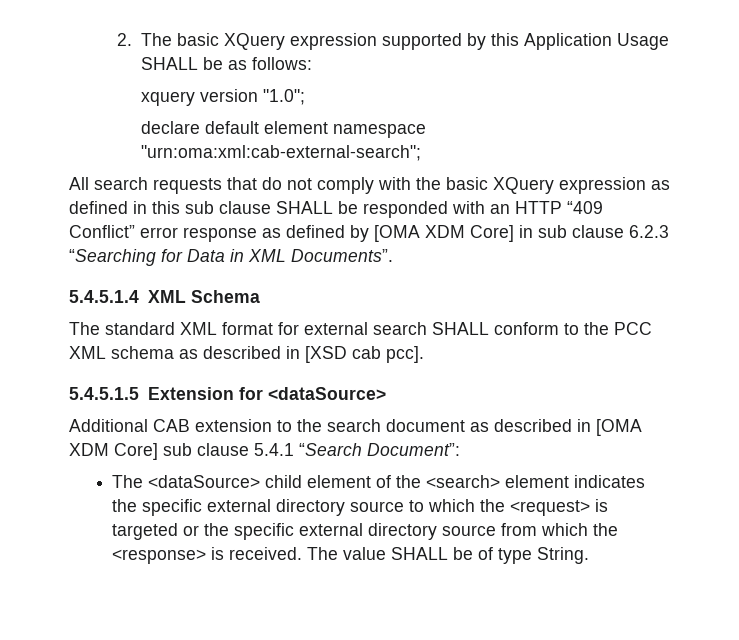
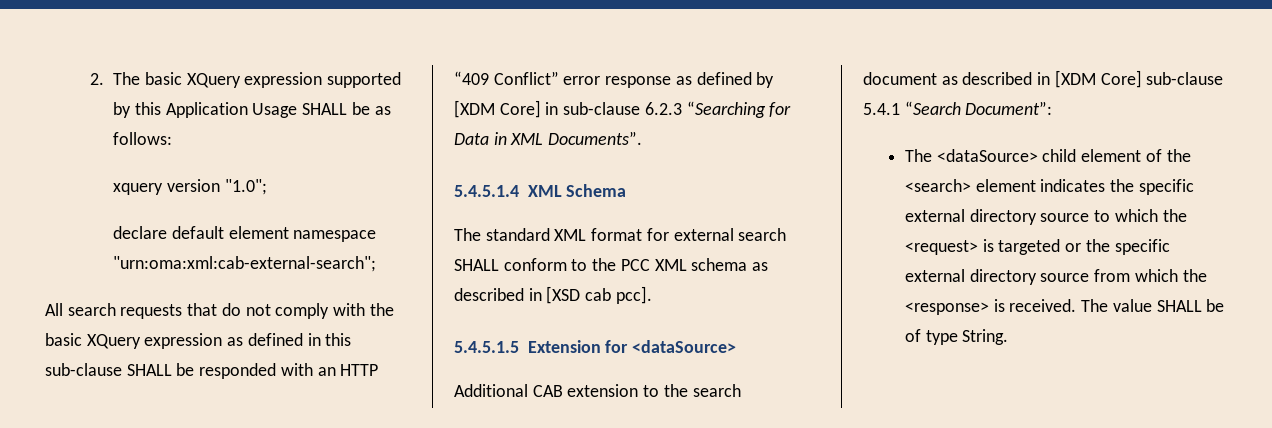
[185,201,271,214] sub clause -> [45,363,122,376] sub-clause
[374,225,624,242] [OMA XDM Core] in sub clause -> [454,100,641,118] [XDM Core] in sub-clause
[596,419,642,436] [69,443,249,460] [OMA XDM Core] sub clause -> [1054,70,1224,88] [XDM Core] sub-clause

